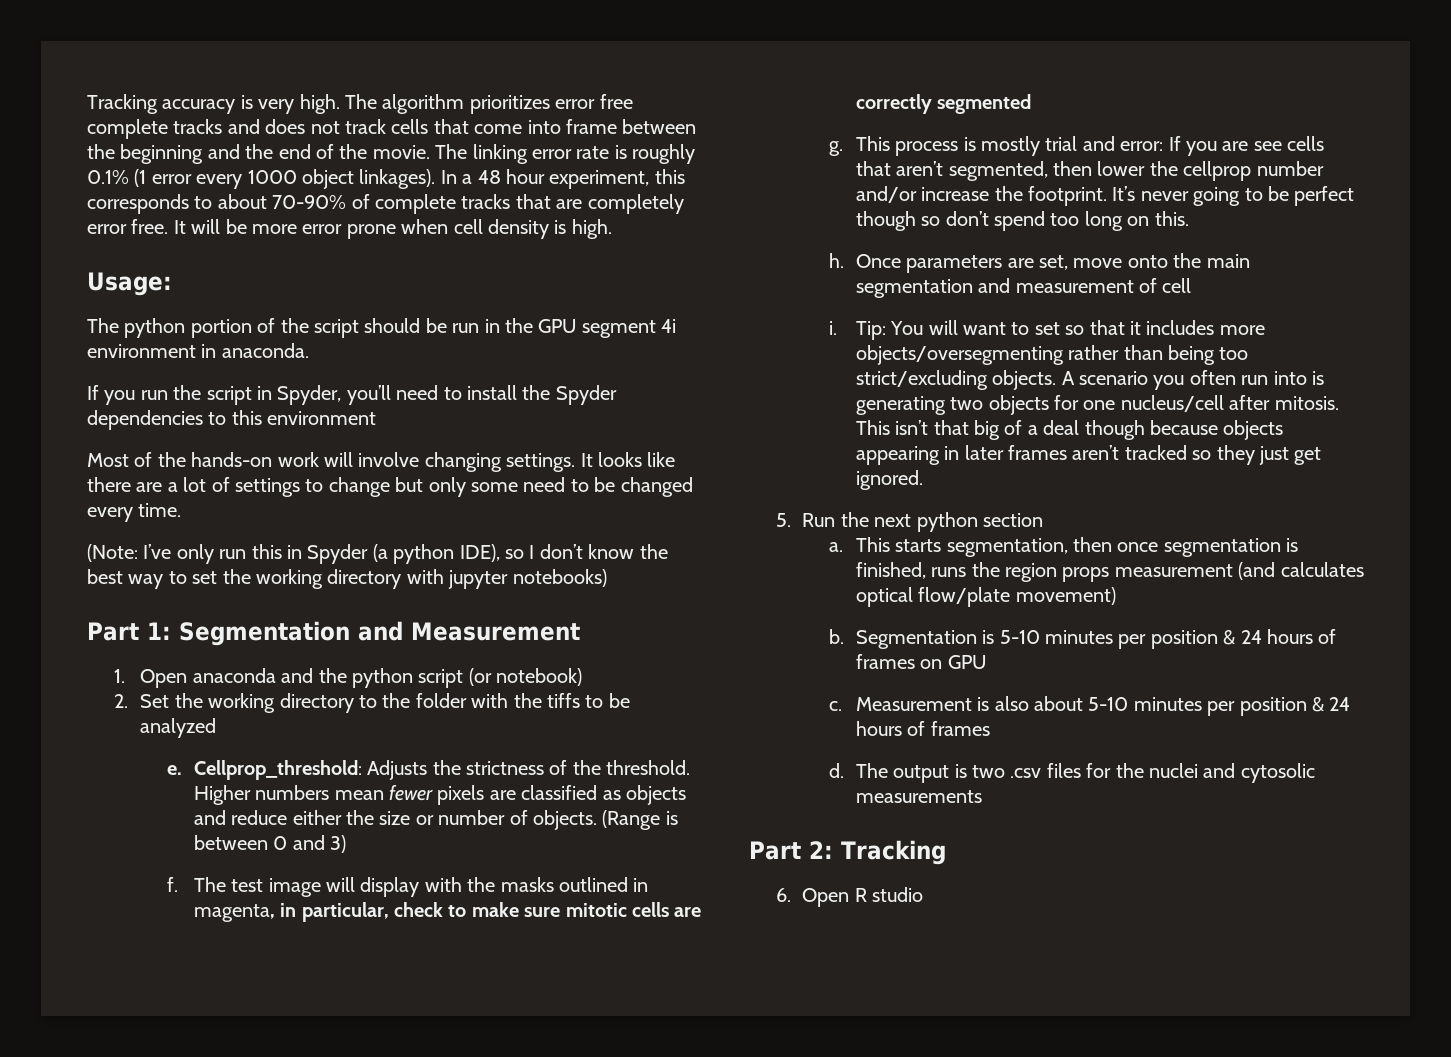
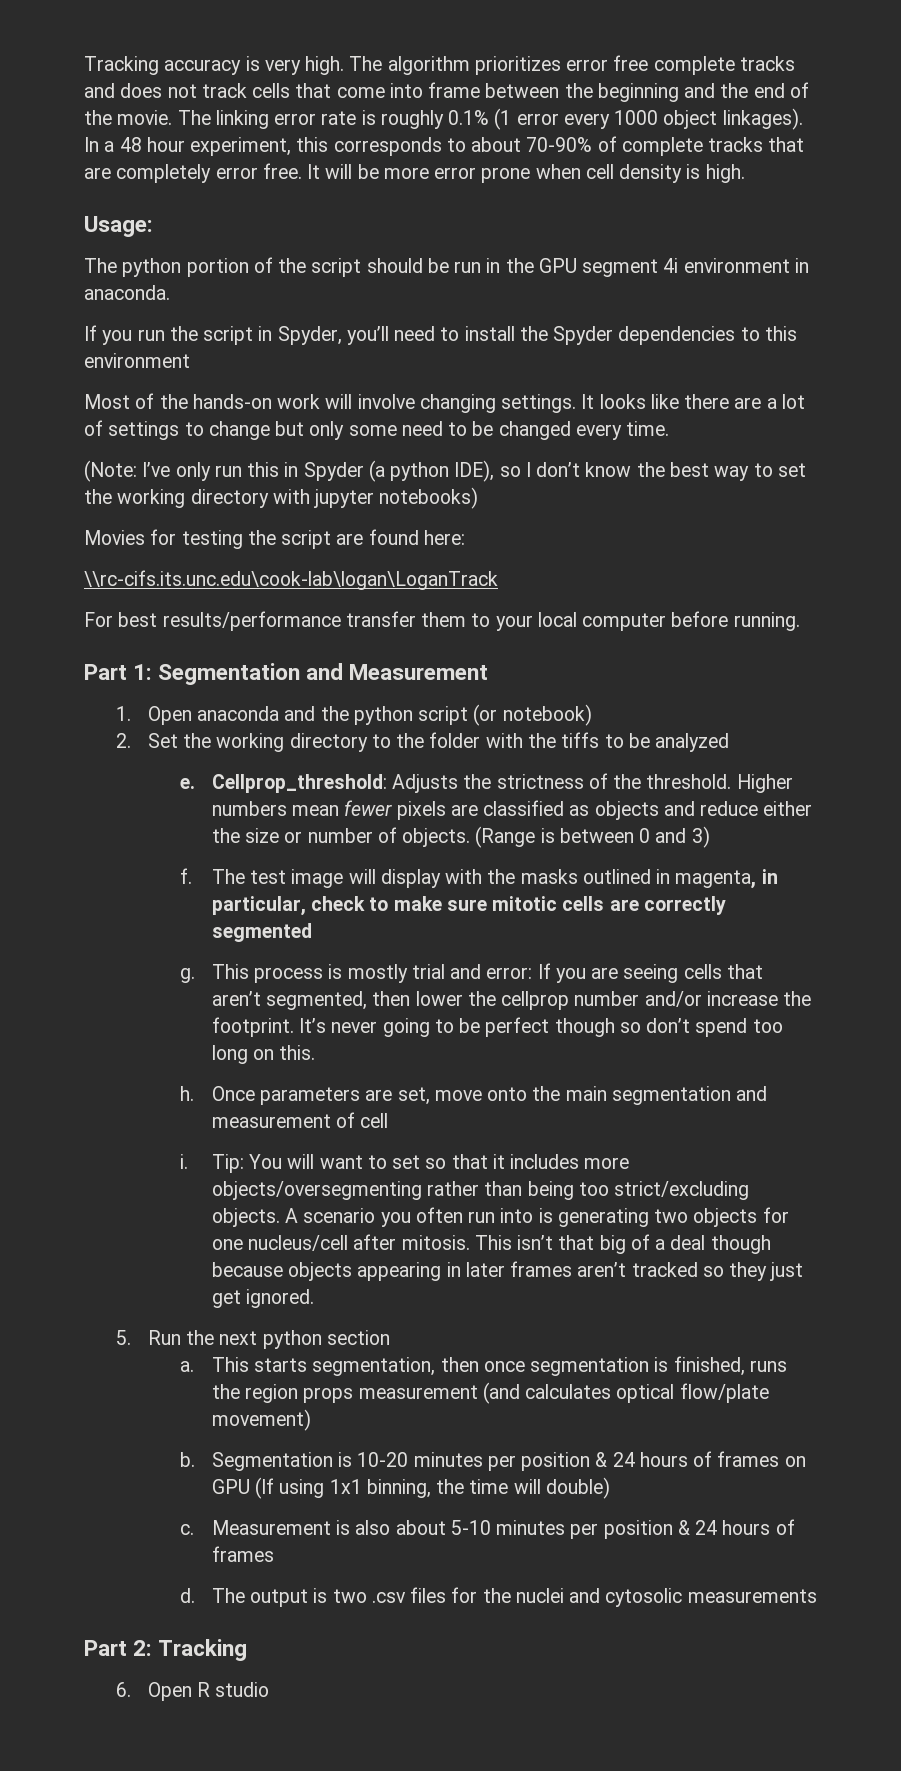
(607, 578) none -> [84,529,465,549] [84,570,498,590] [84,611,800,631] // Movies for testing the script are found here: // \\rc-cifs.its.unc.edu\cook-lab\logan\LoganTrack // For best results/performance transfer them to your local computer before running.
[1253,141,1282,151] see -> [623,964,679,983] seeing
[999,630,1040,644] 5-10 -> [357,1452,409,1467] 10-20
(986, 662) none -> [255,1477,610,1499] (If using 1x1 binning, the time will double)

